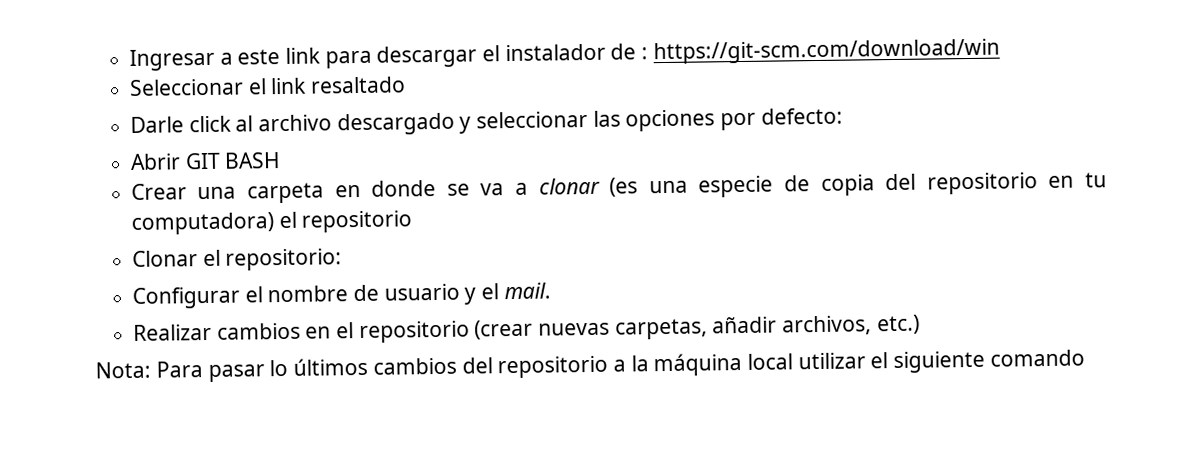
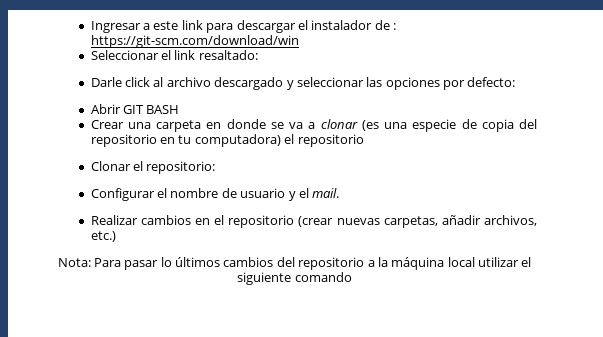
[309,76,406,94] resaltado -> [198,50,258,60] resaltado:

